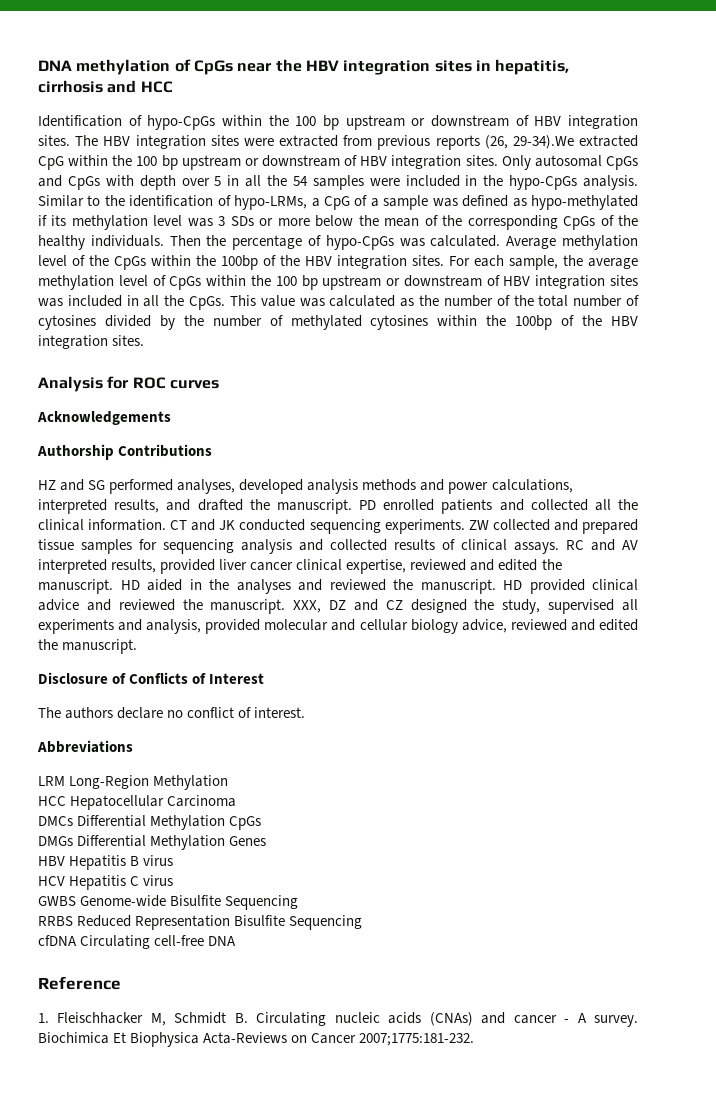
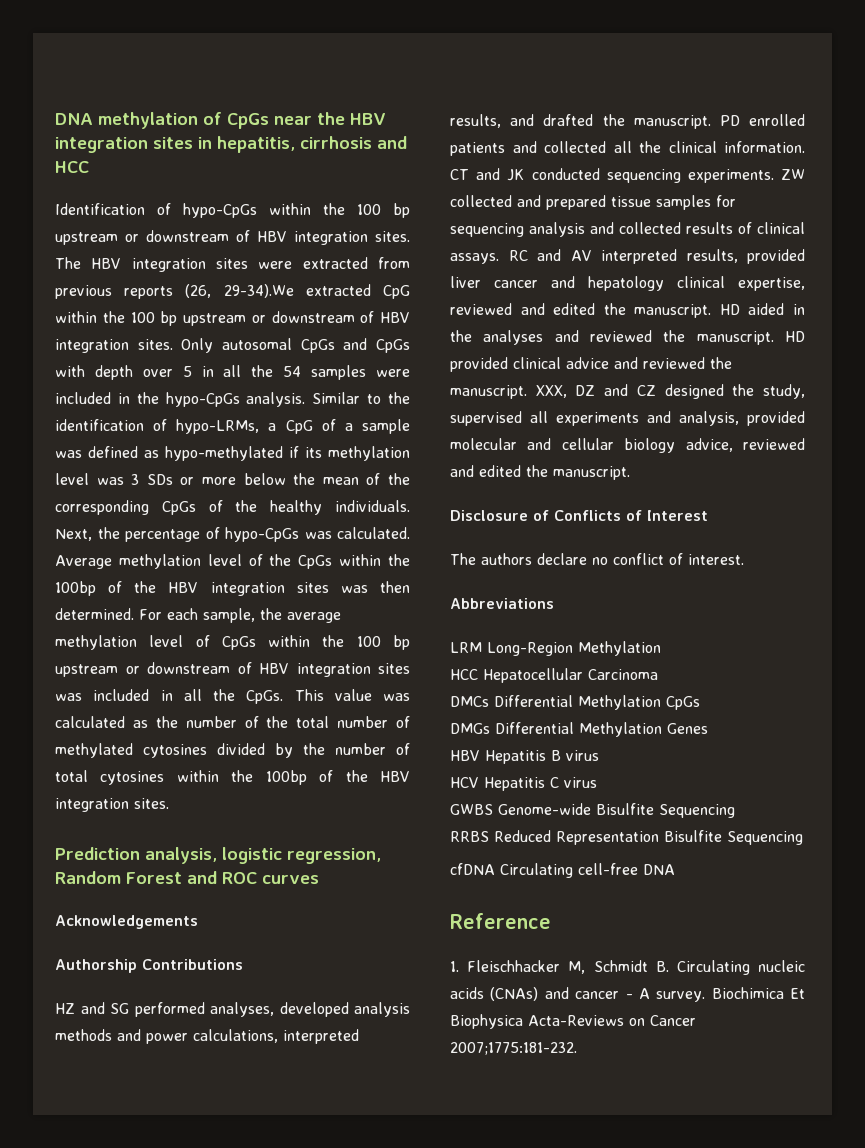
[169,235,201,246] Then -> [55,529,92,541] Next,
[412,255,444,266] sites. -> [296,581,410,593] [55,608,134,620] sites was then determined.
(639, 300) none -> [55,743,133,758] methylated
[290,315,362,330] methylated -> [55,770,88,782] total
[38,376,130,392] Analysis for -> [55,847,381,864] [55,871,217,884] Prediction analysis, logistic regression, Random Forest and
(294, 566) none -> [551,276,664,291] and hepatology

